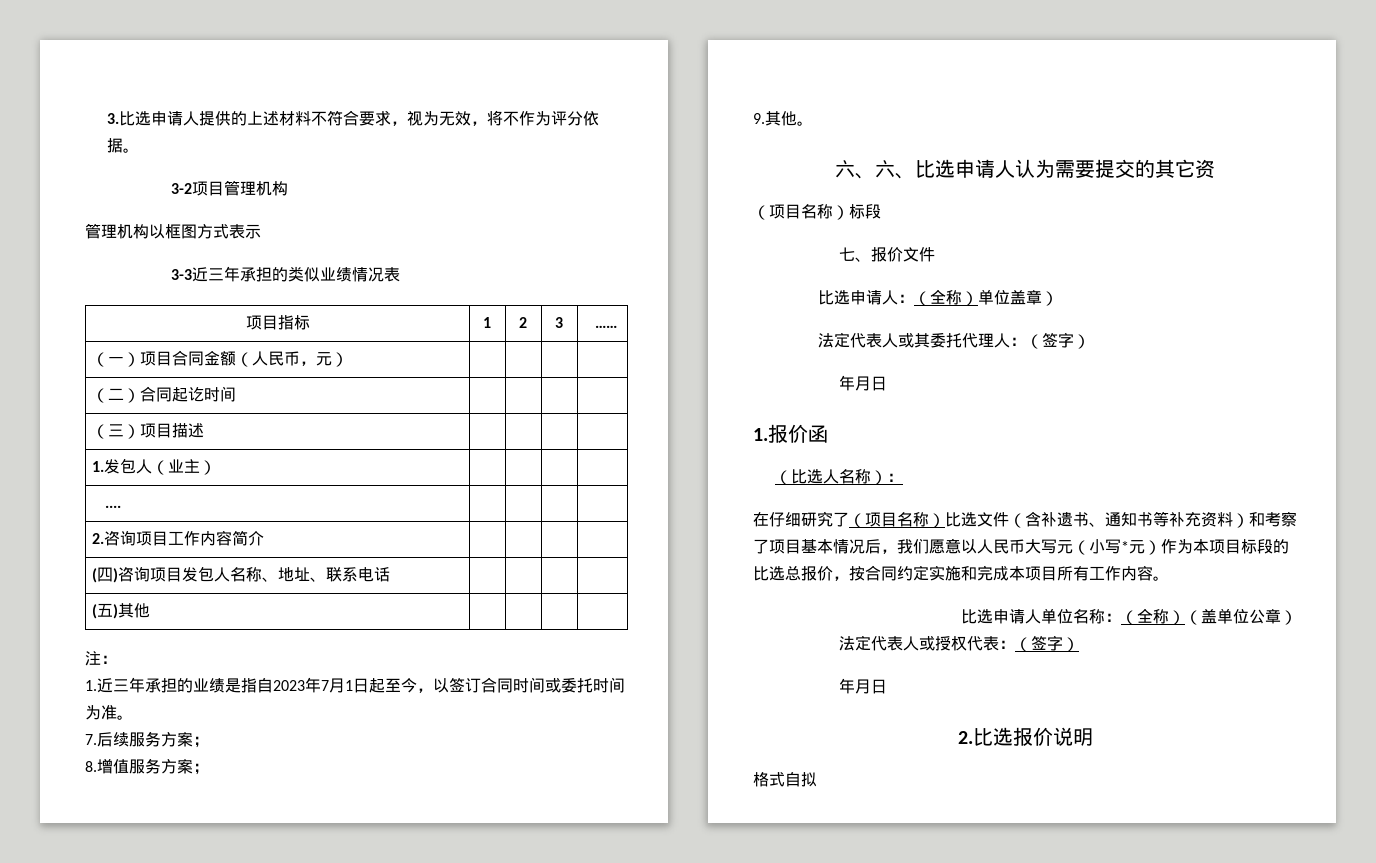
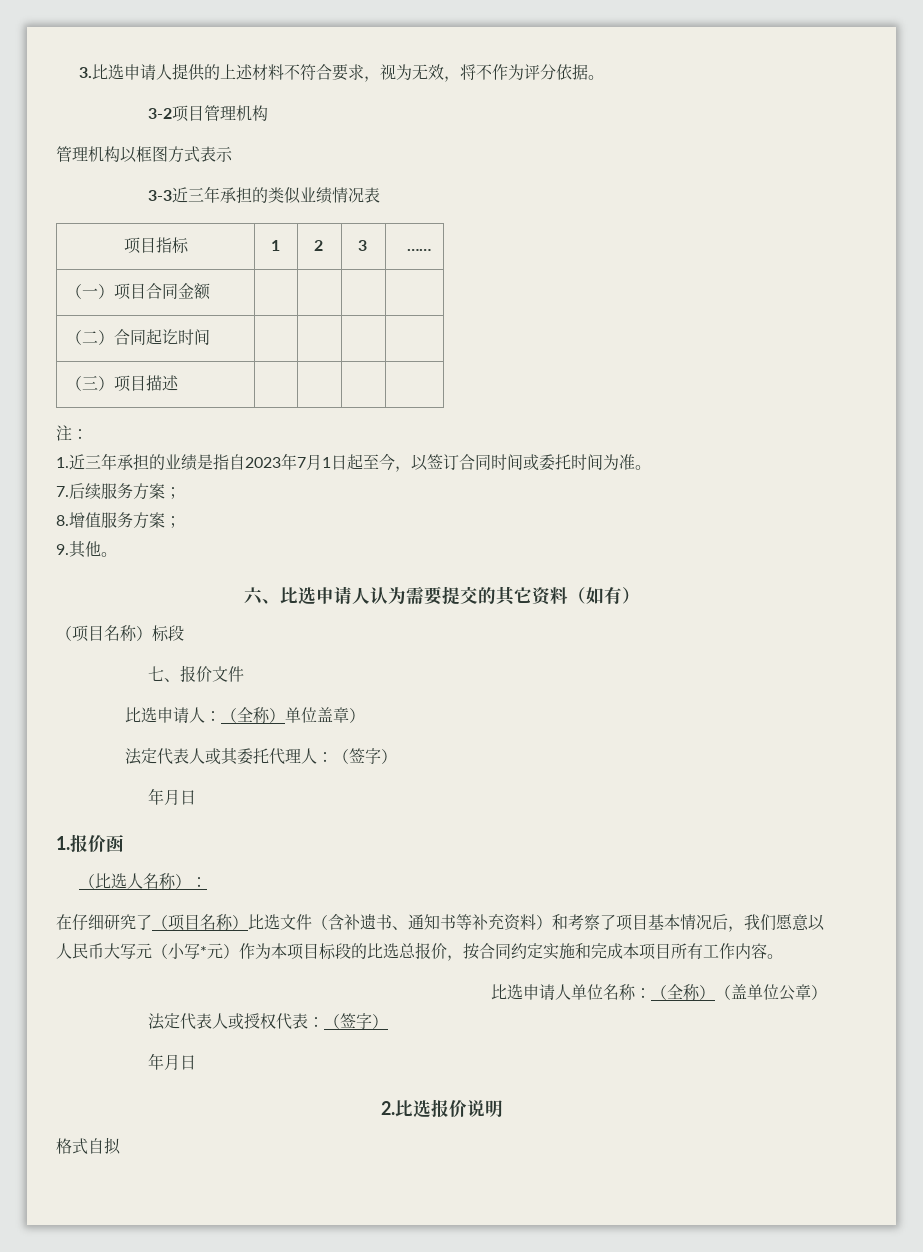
[236,351,349,367] （人民币，元） -> (211, 291) none
[92,458,217,475] [105,505,122,508] [92,530,265,546] [92,566,391,583] [92,603,151,619] // 1.发包人（业主） | | | | // .... | | | | // 2.咨询项目工作内容简介 | | | | // (四)咨询项目发包人名称、地址、联系电话 | | | | // (五)其他 | | | | -> (179, 383) none
[875,160,915,179] 六、 -> (280, 601) none
(1215, 169) none -> [549,587,640,604] 料（如有）

